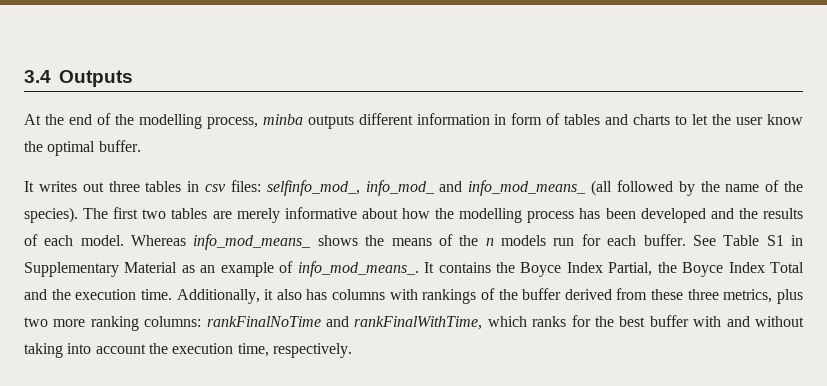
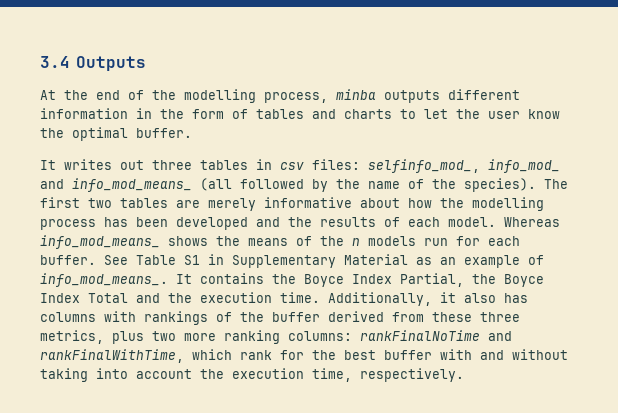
(507, 119) none -> [160,109,184,119] the
[532,316,567,327] ranks -> [240,350,272,360] rank

